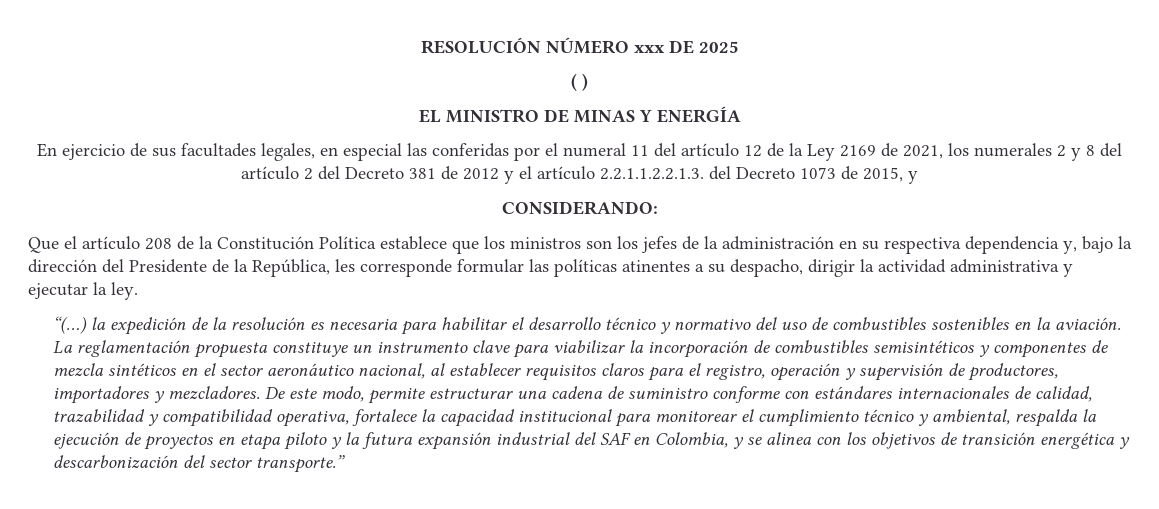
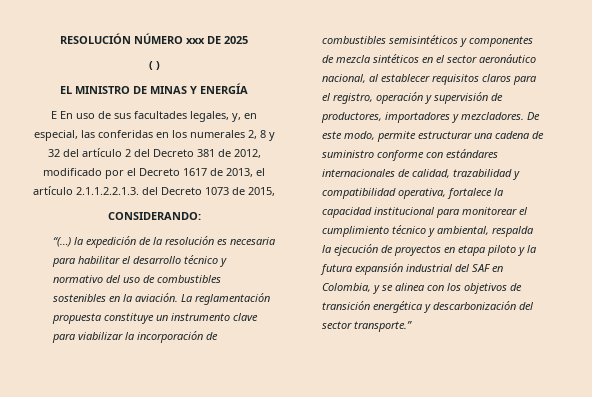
[37,143,125,160] En ejercicio -> [51,111,95,119] E En uso
[320,143,1095,161] en especial las conferidas por el numeral 11 del artículo 12 de la Ley 2169 de 2021, los numerales 2 y 8 -> [232,113,257,122] [33,130,275,141] [47,149,60,157] y, en especial, las conferidas en los numerales 2, 8 y 32
[463,166,704,184] 2012 y el artículo 2.2.1.1.2.2.1.3. -> [233,149,261,158] [43,168,265,179] [33,186,139,195] 2012, modificado por el Decreto 1617 de 2013, el artículo 2.1.1.2.2.1.3.
[908,171,918,184] y -> (275, 191) none
[28,236,1132,254] [28,259,1073,277] [28,282,138,300] // Que el artículo 208 de la Constitución Política establece que los ministros son los jefes de la administración en su respectiva dependencia y, bajo la dirección del Presidente de la República, les corresponde formular las políticas atinentes a su despacho, dirigir la actividad administrativa y ejecutar la ley. -> (201, 216) none

